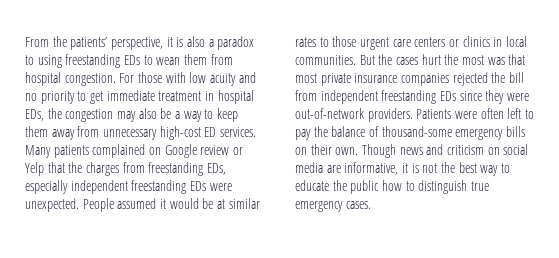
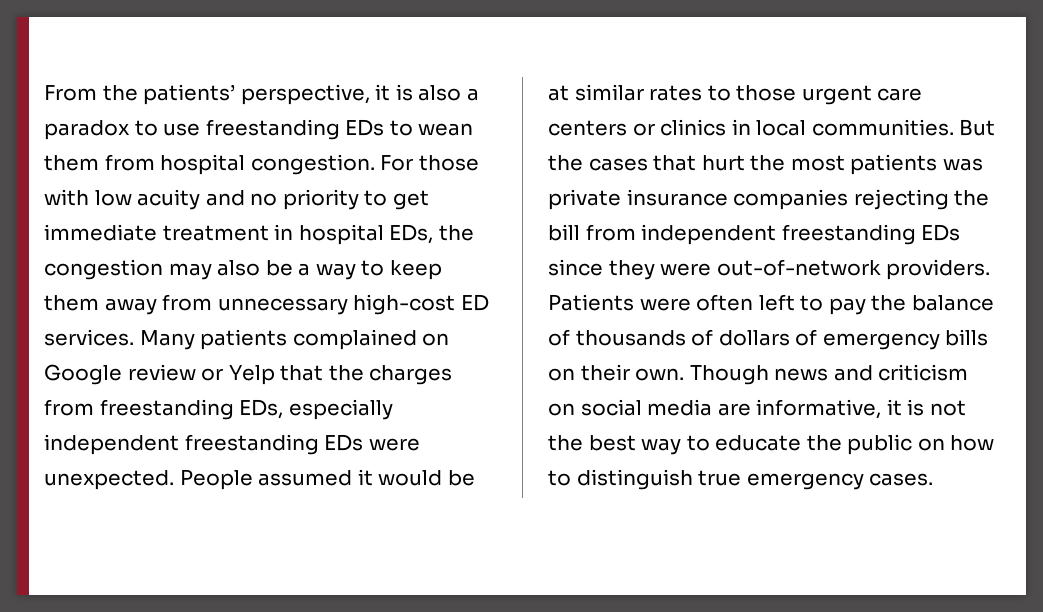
[37,55,62,68] using -> [163,123,201,136] use
(418, 61) none -> [653,155,697,171] that
[487,54,526,65] [295,73,317,83] was that most -> [850,154,983,175] patients was
[452,72,488,86] rejected -> [853,189,949,210] rejecting
[381,126,452,137] thousand-some -> [575,329,818,346] thousands of dollars of
(380, 187) none -> [917,438,945,451] on

